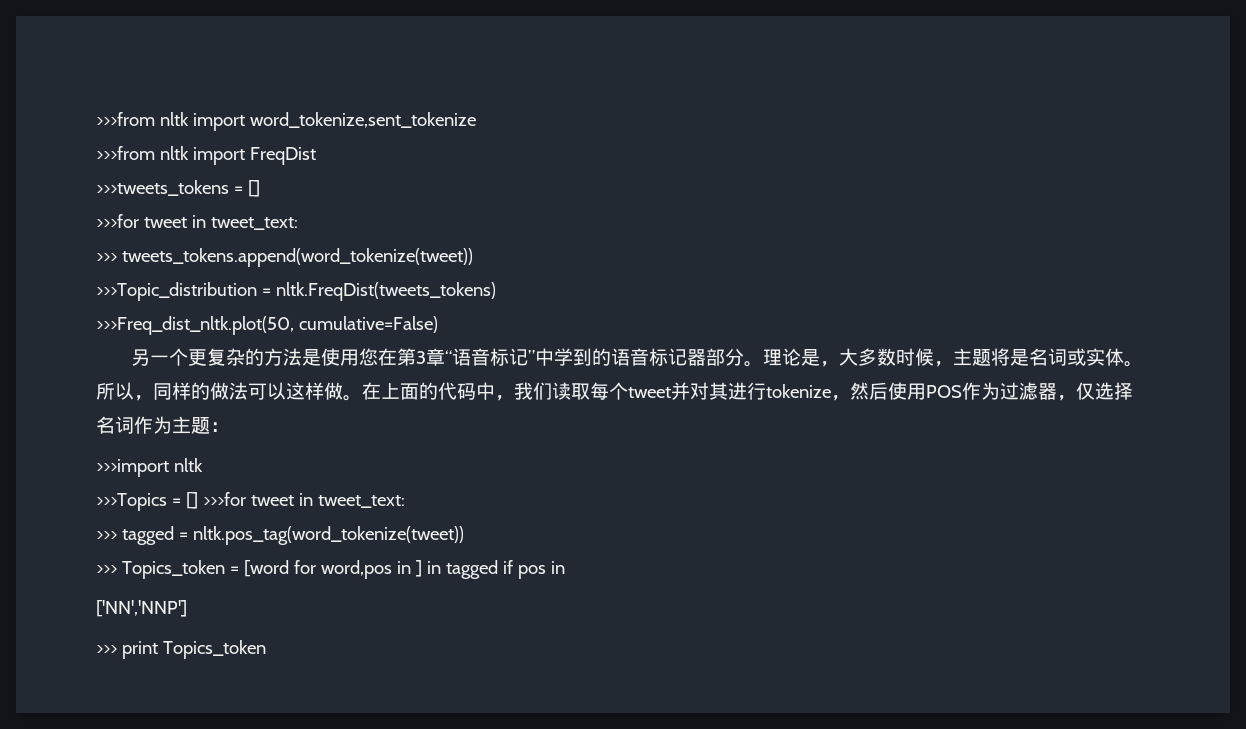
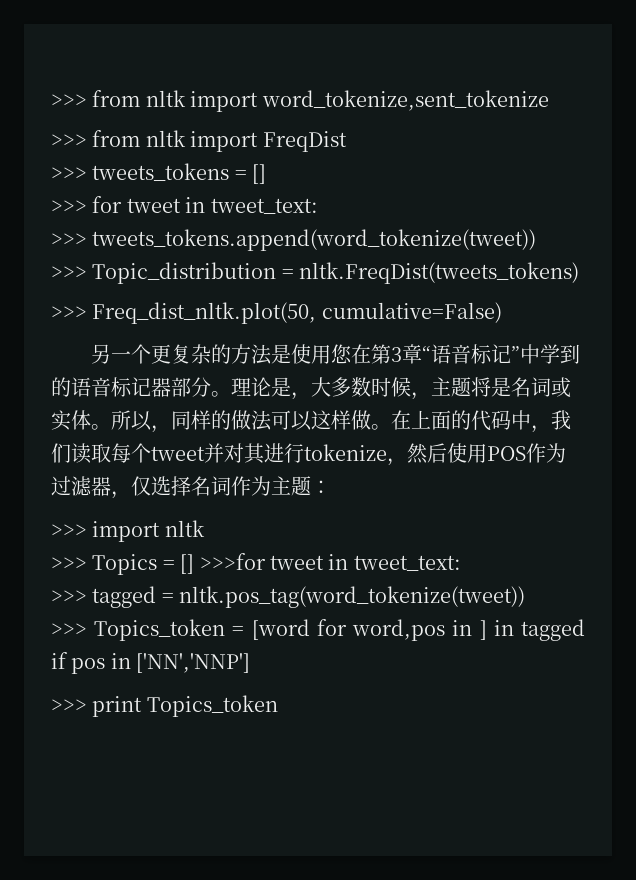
[96,112,155,126] >>>from -> [51,90,141,107] >>> from
[96,146,155,160] >>>from -> [51,130,141,147] >>> from
[96,180,229,196] >>>tweets_tokens -> [51,163,230,181] >>> tweets_tokens
[96,214,139,228] >>>for -> [51,196,123,213] >>> for
[96,282,257,301] >>>Topic_distribution -> [51,262,277,284] >>> Topic_distribution
[96,316,294,335] >>>Freq_dist_nltk.plot(50, -> [51,302,317,324] >>> Freq_dist_nltk.plot(50,
[96,459,169,477] >>>import -> [51,521,161,542] >>> import
[96,493,167,511] >>>Topics -> [51,554,158,575] >>> Topics
(565, 567) // -> (131, 661) none

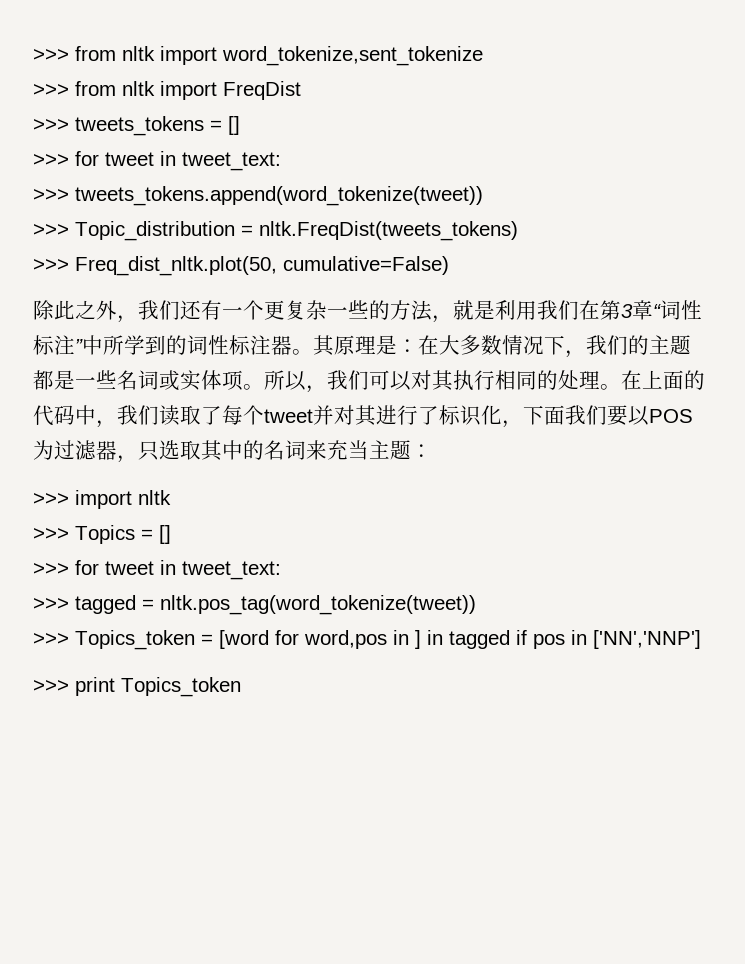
[90,344,580,365] [51,377,511,400] 另一个更复杂的方法是使用您在第3章“语音标记”中学到的语音标记器部分。理论是，大多数时候，主题将是 -> [33,300,702,323] [33,335,691,358] [33,370,117,390] 除此之外，我们还有一个更复杂一些的方法，就是利用我们在第3章“词性标注”中所学到的词性标注器。其原理是：在大多数情况下，我们的主题都是一些
(91, 420) none -> [222,370,243,391] 项
[171,410,371,431] 同样的做法可以这样做 -> [327,370,600,391] 我们可以对其执行相同的处理
(111, 453) none -> [201,406,222,425] 了
[304,443,566,466] [51,476,271,499] tokenize，然后使用POS作为过滤器，仅选择名词作为 -> [418,405,693,428] [33,440,369,463] 了标识化，下面我们要以POS为过滤器，只选取其中的名词来充当
[199,553,266,570] >>>for -> [33,560,99,575] // >>> for

